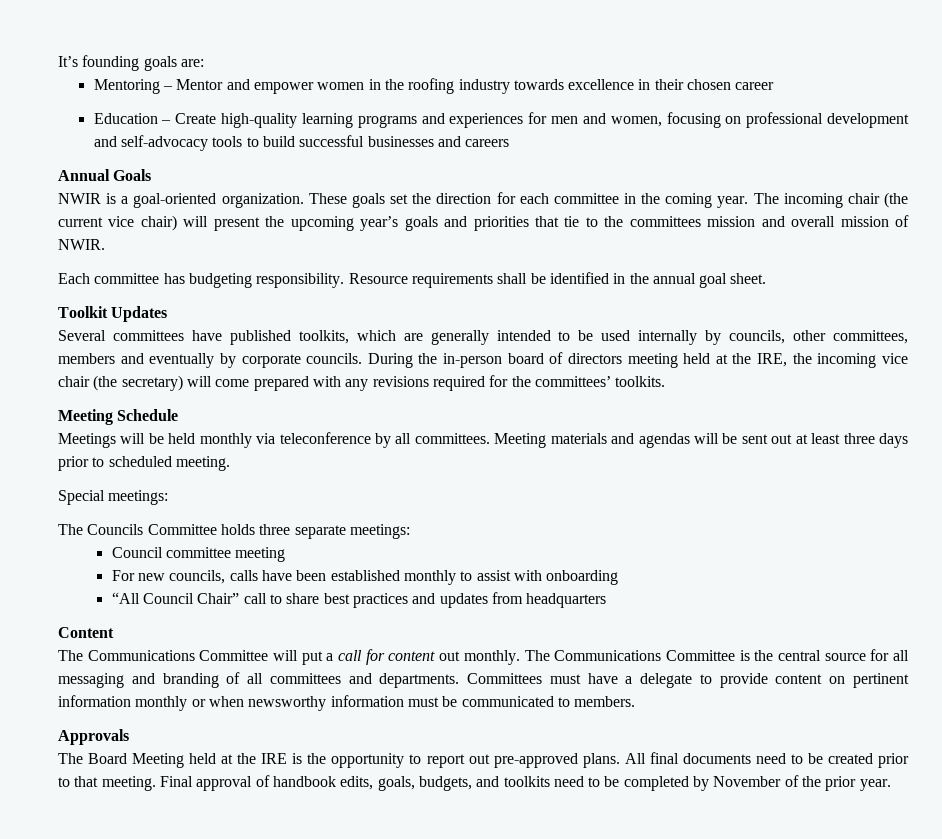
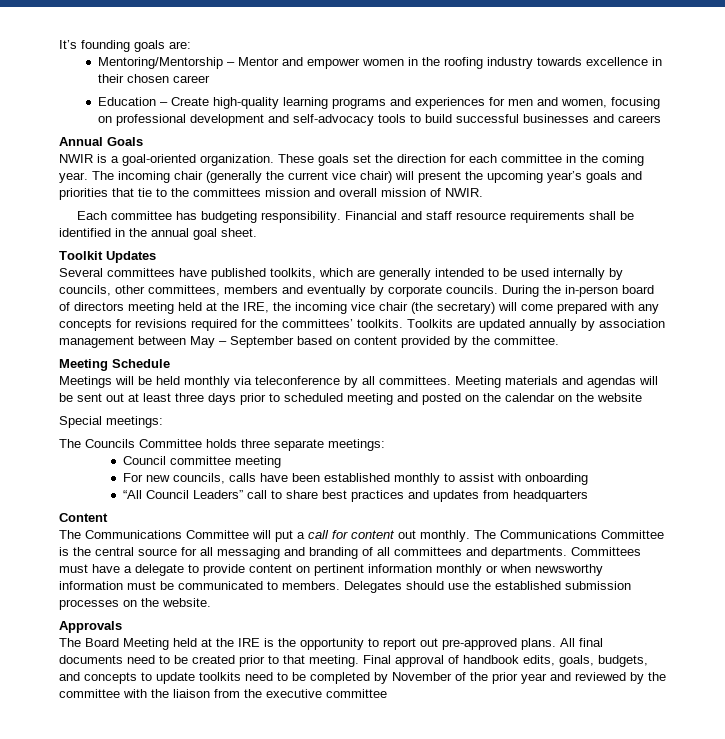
[93,79,160,94] Mentoring -> [97,57,223,69] Mentoring/Mentorship
[883,192,908,208] (the -> [206,171,284,183] (generally the
[348,273,408,284] Resource -> [345,211,507,220] Financial and staff resource
(369, 385) none -> [59,319,132,331] concepts for
(666, 381) none -> [407,319,665,331] [59,336,559,348] Toolkits are updated annually by association management between May – September based on content provided by the committee.
[175,456,230,471] meeting. -> [347,393,642,405] meeting and posted on the calendar on the website
[197,593,240,604] Chair” -> [192,490,243,499] Leaders”
(636, 701) none -> [344,581,631,593] [59,598,211,610] Delegates should use the established submission processes on the website.
(500, 781) none -> [84,672,195,684] concepts to update
[859,779,891,791] year. -> [521,672,666,684] [59,689,387,698] year and reviewed by the committee with the liaison from the executive committee

